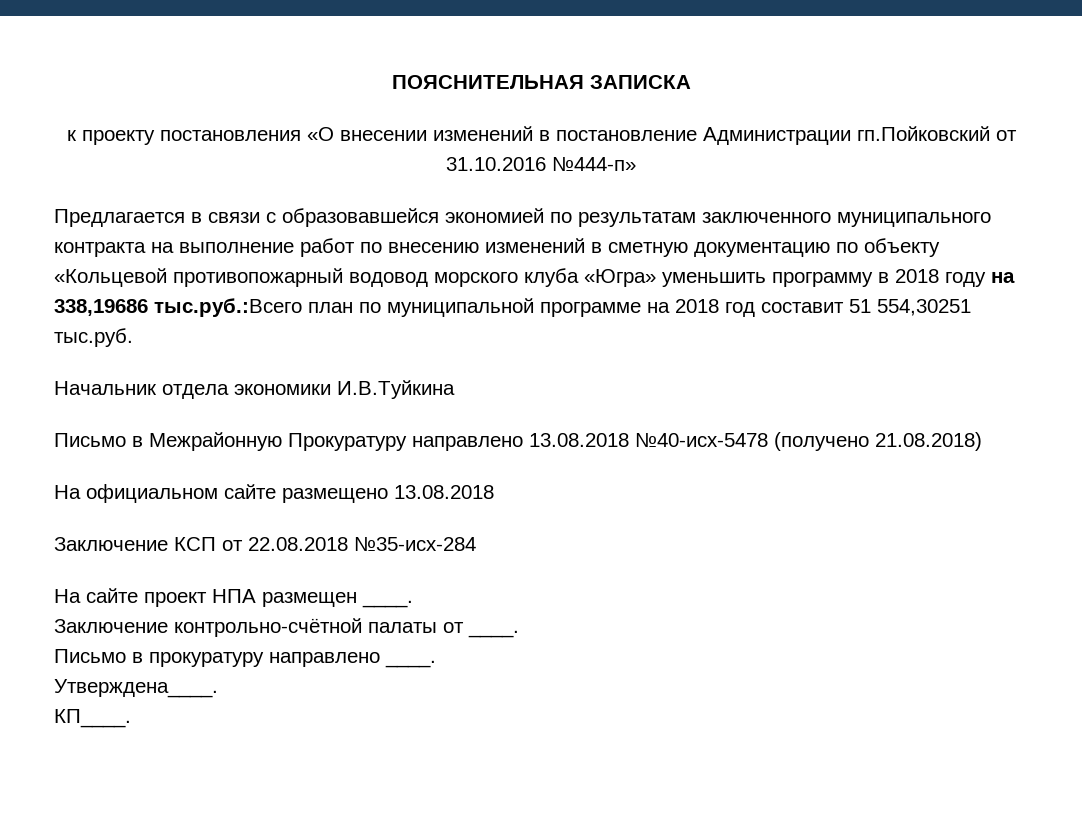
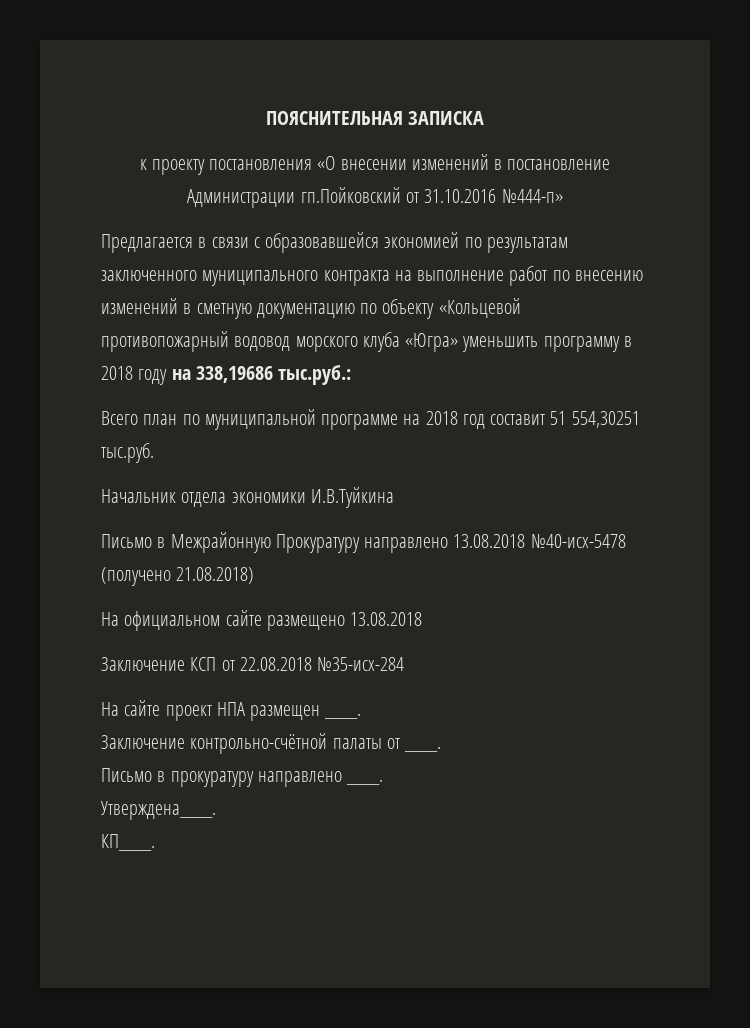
[154,298,302,317] тыс.руб.:Всего -> [278,365,352,385] [101,411,138,425] тыс.руб.: // Всего

